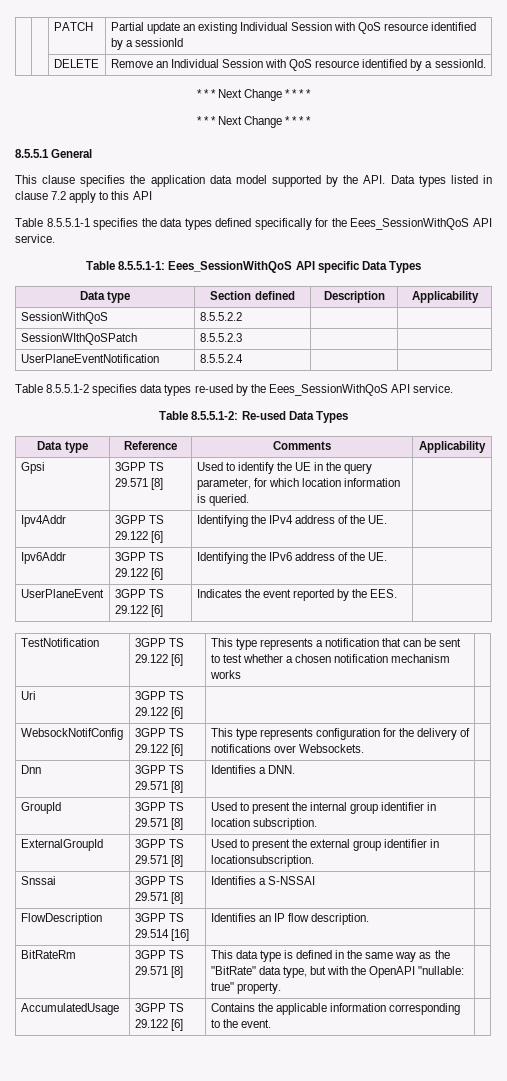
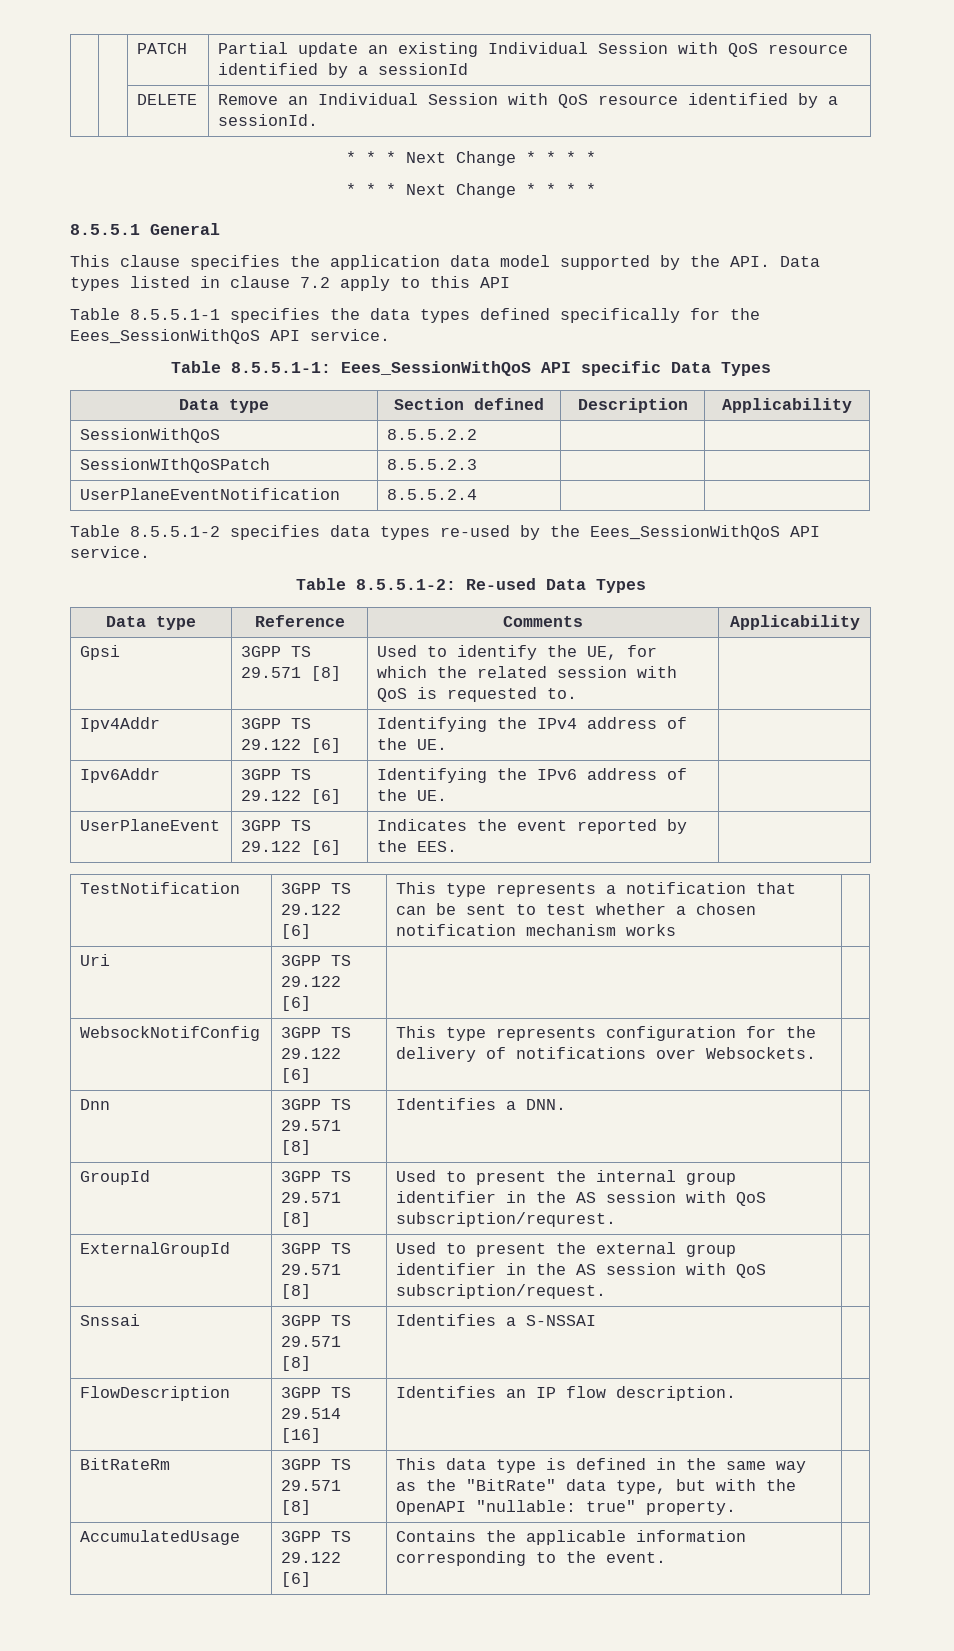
[294,462,373,474] [196,478,400,490] [196,494,249,506] UE in the query parameter, for which location information is queried. -> [587,645,658,660] [377,666,678,678] [377,687,578,702] UE, for which the related session with QoS is requested to.
[210,818,317,830] location subscription. -> [536,1191,767,1206] [396,1212,617,1227] the AS session with QoS subscription/requrest.
[210,855,314,867] locationsubscription. -> [536,1263,767,1278] [396,1284,607,1299] the AS session with QoS subscription/request.

